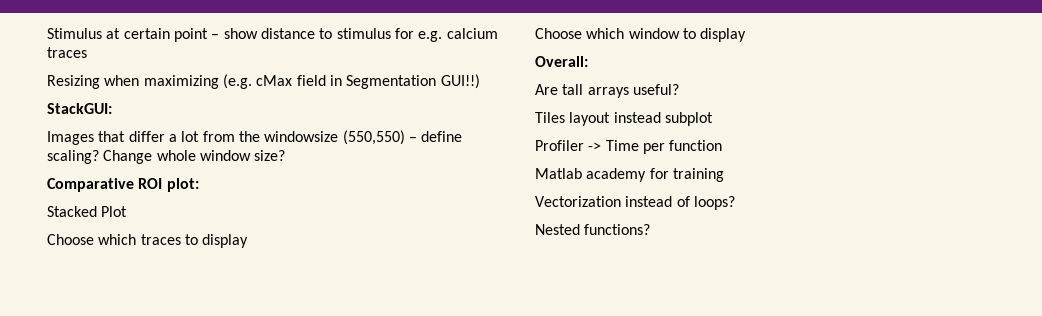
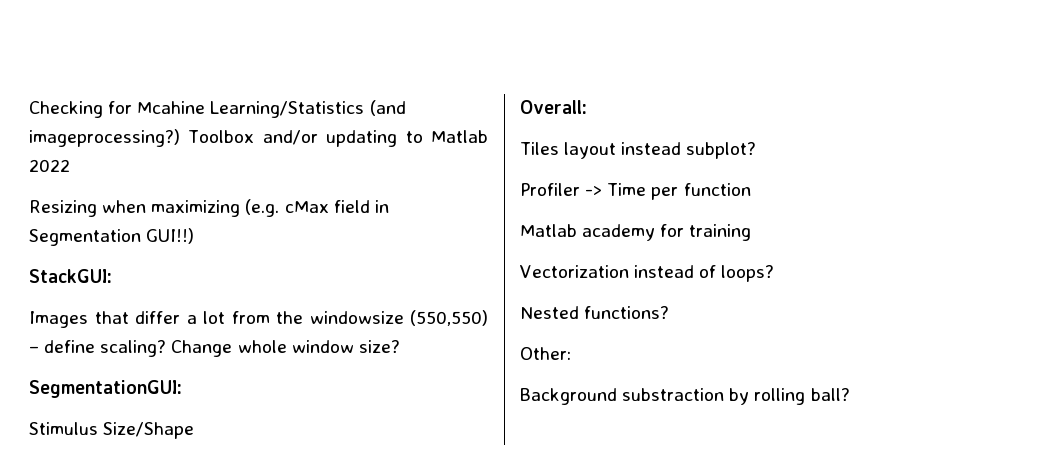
[47,28,498,42] [47,47,87,58] Stimulus at certain point – show distance to stimulus for e.g. calcium traces -> [29,100,406,118] [29,129,488,147] [29,159,70,172] Checking for Mcahine Learning/Statistics (and imageprocessing?) Toolbox and/or updating to Matlab 2022
[47,178,199,192] [47,206,128,217] [47,234,249,248] [535,28,747,42] [535,56,588,67] [535,84,679,98] Comparative ROI plot: // Stacked Plot // Choose which traces to display // Choose which window to display // Overall: // Are tall arrays useful? -> [29,380,182,398] [29,422,195,439] [520,100,587,114] SegmentationGUI: // Stimulus Size/Shape // Overall:
[664,112,713,126] subplot -> [686,142,757,159] subplot?
(651, 229) none -> [520,347,571,360] [520,388,850,405] // Other: // Background substraction by rolling ball?

